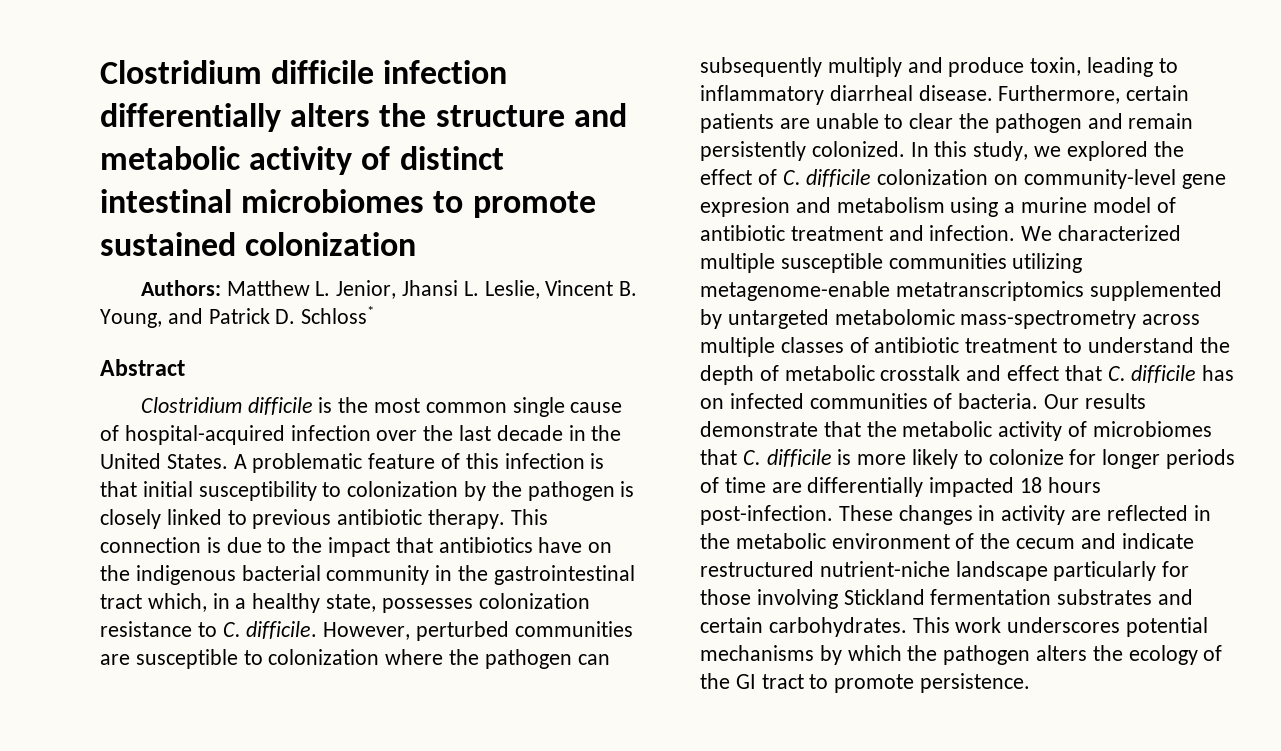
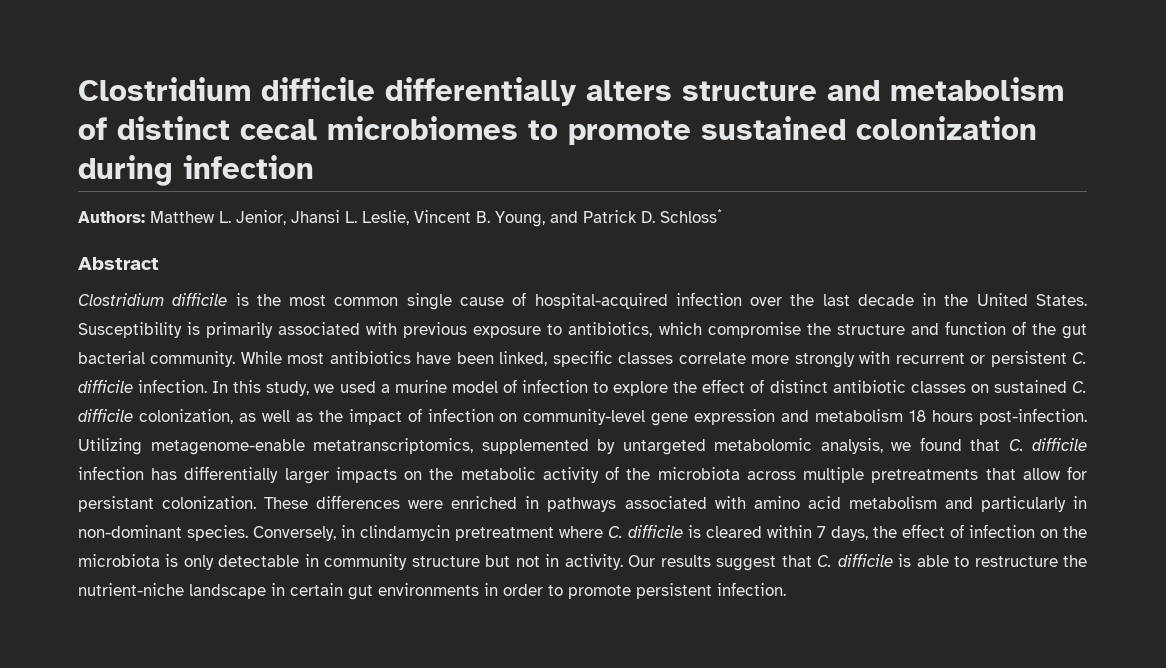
[100,60,508,84] Clostridium difficile infection -> [78,77,375,101] Clostridium difficile
[379,103,627,127] [100,146,504,175] [100,189,232,213] the structure and metabolic activity of distinct intestinal -> [682,77,1064,101] [78,116,317,140] structure and metabolism of distinct cecal
(417, 244) none -> [78,155,314,186] during infection
[233,453,605,473] [100,481,635,501] [100,509,548,529] [100,537,613,557] [100,565,635,585] [100,593,590,613] [100,621,633,641] [100,649,610,669] [700,57,1178,77] [700,85,1190,105] [700,113,1194,133] [700,141,1184,161] [700,169,1226,189] [700,197,1176,217] [700,225,1182,241] [700,253,1083,273] [700,281,1222,301] [700,309,1201,329] [700,337,1230,357] [700,365,1235,385] [700,393,1146,409] [700,421,1212,441] [700,449,1236,469] [700,477,1101,497] [700,505,1211,525] [700,533,1194,549] [700,561,1190,581] [700,589,1194,609] [700,617,1209,637] [700,645,1223,665] [700,673,1031,693] A problematic feature of this infection is that initial susceptibility to colonization by the pathogen is closely linked to previous antibiotic therapy. This connection is due to the impact that antibiotics have on the indigenous bacterial community in the gastrointestinal tract which, in a healthy state, possesses colonization resistance to C. difficile. However, perturbed communities are susceptible to colonization where the pathogen can subsequently multiply and produce toxin, leading to inflammatory diarrheal disease. Furthermore, certain patients are unable to clear the pathogen and remain persistently colonized. In this study, we explored the effect of C. difficile colonization on community-level gene expresion and metabolism using a murine model of antibiotic treatment and infection. We characterized multiple susceptible communities utilizing metagenome-enable metatranscriptomics supplemented by untargeted metabolomic mass-spectrometry across multiple classes of antibiotic treatment to understand the depth of metabolic crosstalk and effect that C. difficile has on infected communities of bacteria. Our results demonstrate that the metabolic activity of microbiomes that C. difficile is more likely to colonize for longer periods of time are differentially impacted 18 hours post-infection. These changes in activity are reflected in the metabolic environment of the cecum and indicate restructured nutrient-niche landscape particularly for those involving Stickland fermentation substrates and certain carbohydrates. This work underscores potential mechanisms by which the pathogen alters the ecology of the GI tract to promote persistence. -> [78,321,1087,339] [78,350,1088,368] [78,379,1088,396] [78,408,1088,426] [78,437,1087,455] [78,466,1088,484] [78,495,1088,512] [78,524,1087,541] [78,553,1087,571] [78,582,786,600] Susceptibility is primarily associated with previous exposure to antibiotics, which compromise the structure and function of the gut bacterial community. While most antibiotics have been linked, specific classes correlate more strongly with recurrent or persistent C. difficile infection. In this study, we used a murine model of infection to explore the effect of distinct antibiotic classes on sustained C. difficile colonization, as well as the impact of infection on community-level gene expression and metabolism 18 hours post-infection. Utilizing metagenome-enable metatranscriptomics, supplemented by untargeted metabolomic analysis, we found that C. difficile infection has differentially larger impacts on the metabolic activity of the microbiota across multiple pretreatments that allow for persistant colonization. These differences were enriched in pathways associated with amino acid metabolism and particularly in non-dominant species. Conversely, in clindamycin pretreatment where C. difficile is cleared within 7 days, the effect of infection on the microbiota is only detectable in community structure but not in activity. Our results suggest that C. difficile is able to restructure the nutrient-niche landscape in certain gut environments in order to promote persistent infection.

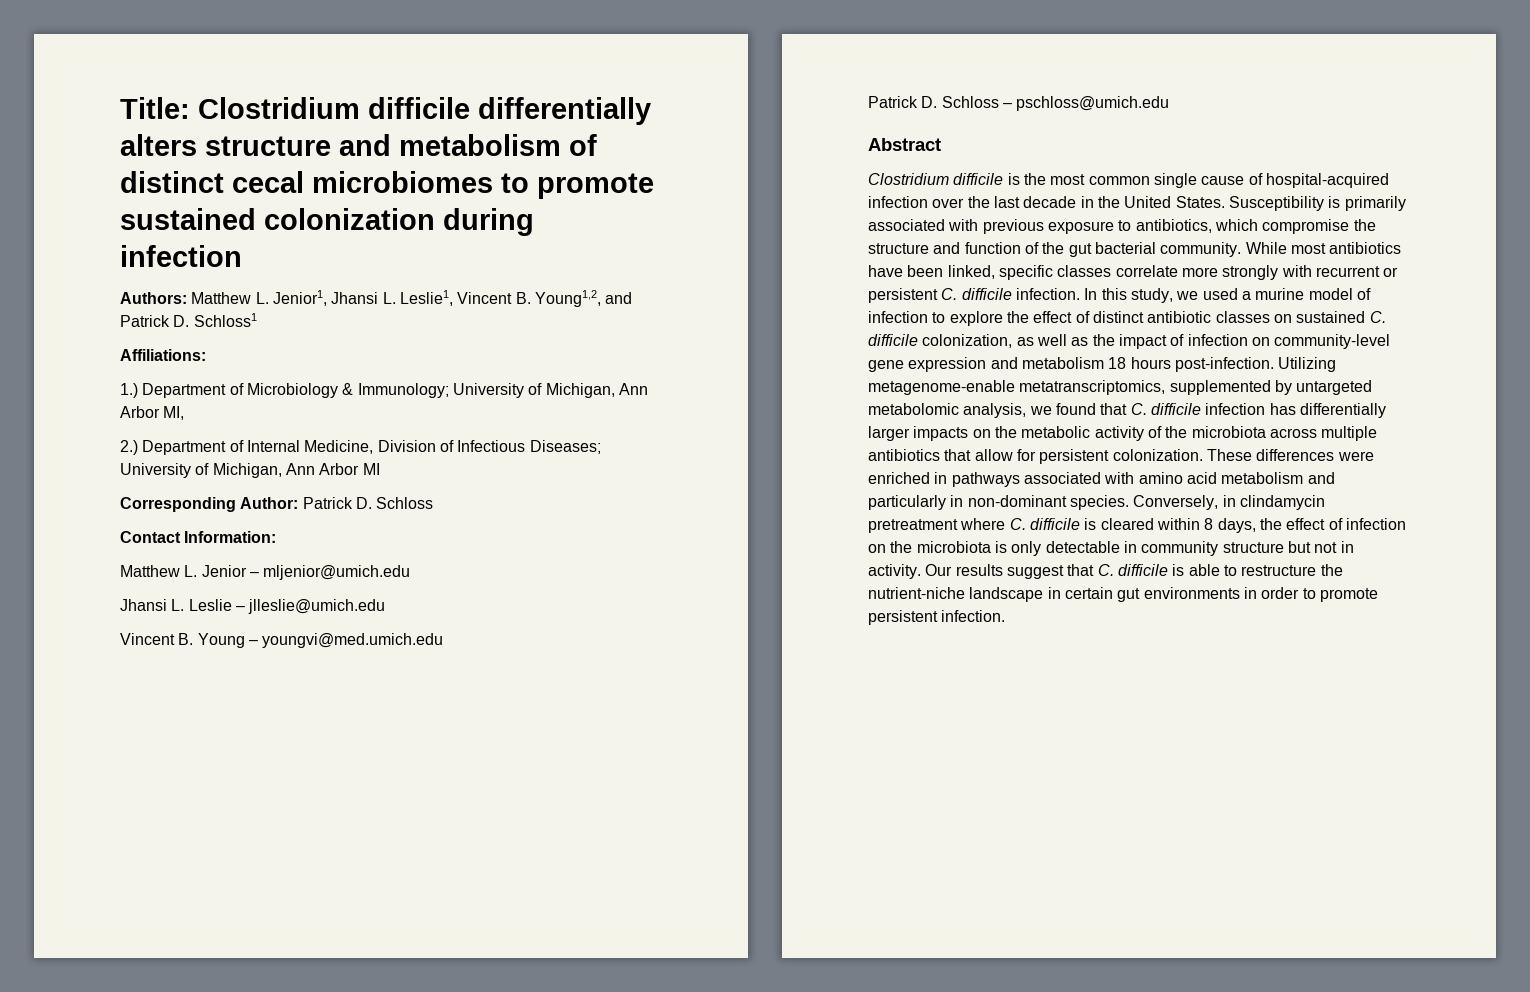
(78, 89) none -> [120,97,190,119] Title:
[236,210,545,227] Jenior, Jhansi L. Leslie, Vincent B. Young, -> [272,290,601,307] Jenior1, Jhansi L. Leslie1, Vincent B. Young1,2,
[660,209,722,223] Schloss* -> [193,313,257,327] [120,349,206,361] [120,383,648,398] [120,406,185,420] [120,440,601,455] [120,463,380,478] [120,497,434,512] [120,531,277,543] [120,565,411,580] [120,599,386,614] [120,633,444,648] [868,96,1170,111] Schloss1 // Affiliations: // 1.) Department of Microbiology & Immunology; University of Michigan, Ann Arbor MI, // 2.) Department of Internal Medicine, Division of Infectious Diseases; University of Michigan, Ann Arbor MI // Corresponding Author: Patrick D. Schloss // Contact Information: // Matthew L. Jenior – mljenior@umich.edu // Jhansi L. Leslie – jlleslie@umich.edu // Vincent B. Young – youngvi@med.umich.edu // Patrick D. Schloss – pschloss@umich.edu
[871,469,979,483] pretreatments -> [868,449,940,461] antibiotics
[78,496,154,512] persistant -> [1039,449,1110,464] persistent
[817,526,826,538] 7 -> [1204,518,1214,530] 8

